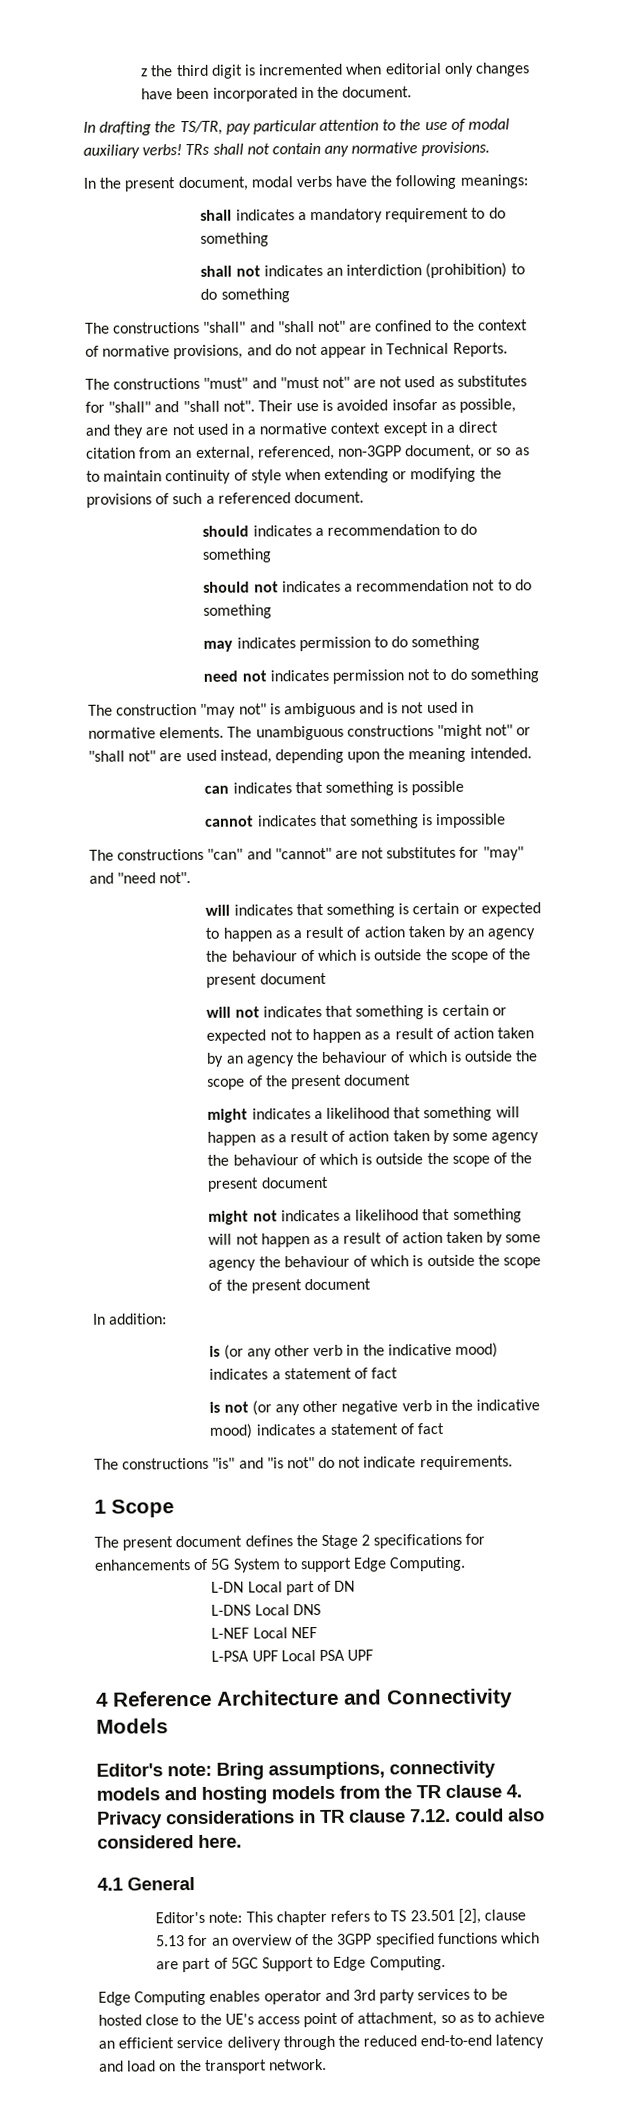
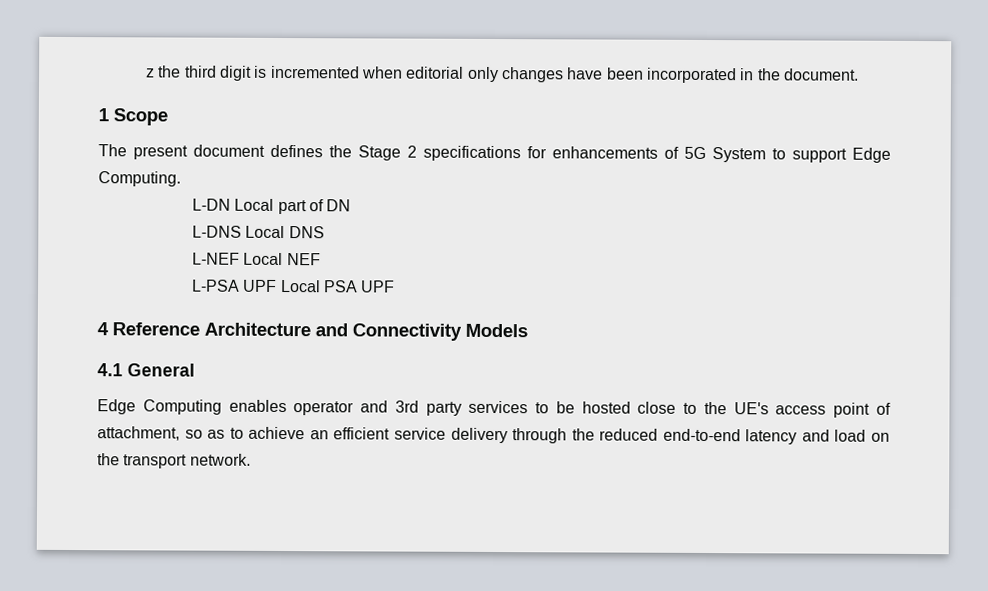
[83,118,511,136] [83,141,491,159] [83,174,528,192] [200,207,506,224] [200,232,270,247] [200,262,525,279] [200,288,290,303] [85,319,528,334] [85,342,508,360] [85,375,527,390] [85,398,517,413] [85,421,499,439] [86,444,530,461] [86,467,502,485] [86,491,364,508] [202,523,478,537] [202,548,272,563] [203,579,532,593] [203,604,273,619] [203,635,481,652] [203,668,539,684] [88,701,474,718] [88,724,532,741] [88,747,532,764] [204,780,465,796] [205,813,507,829] [89,846,524,861] [89,871,192,884] [205,902,541,918] [205,925,537,942] [206,948,532,963] [206,972,327,988] [206,1004,507,1020] [206,1027,535,1044] [206,1050,538,1067] [207,1074,412,1090] [207,1106,520,1123] [207,1129,540,1146] [207,1152,533,1167] [207,1176,329,1192] [208,1208,522,1225] [208,1231,542,1248] [208,1254,541,1271] [208,1278,371,1294] [93,1313,168,1325] [209,1342,498,1360] [209,1367,399,1380] [209,1399,541,1416] [209,1422,445,1439] [94,1455,513,1471] // In drafting the TS/TR, pay particular attention to the use of modal auxiliary verbs! TRs shall not contain any normative provisions. // In the present document, modal verbs have the following meanings: // shall indicates a mandatory requirement to do something // shall not indicates an interdiction (prohibition) to do something // The constructions "shall" and "shall not" are confined to the context of normative provisions, and do not appear in Technical Reports. // The constructions "must" and "must not" are not used as substitutes for "shall" and "shall not". Their use is avoided insofar as possible, and they are not used in a normative context except in a direct citation from an external, referenced, non-3GPP document, or so as to maintain continuity of style when extending or modifying the provisions of such a referenced document. // should indicates a recommendation to do something // should not indicates a recommendation not to do something // may indicates permission to do something // need not indicates permission not to do something // The construction "may not" is ambiguous and is not used in normative elements. The unambiguous constructions "might not" or "shall not" are used instead, depending upon the meaning intended. // can indicates that something is possible // cannot indicates that something is impossible // The constructions "can" and "cannot" are not substitutes for "may" and "need not". // will indicates that something is certain or expected to happen as a result of action taken by an agency the behaviour of which is outside the scope of the present document // will not indicates that something is certain or expected not to happen as a result of action taken by an agency the behaviour of which is outside the scope of the present document // might indicates a likelihood that something will happen as a result of action taken by some agency the behaviour of which is outside the scope of the present document // might not indicates a likelihood that something will not happen as a result of action taken by some agency the behaviour of which is outside the scope of the present document // In addition: // is (or any other verb in the indicative mood) indicates a statement of fact // is not (or any other negative verb in the indicative mood) indicates a statement of fact // The constructions "is" and "is not" do not indicate requirements. -> (859, 74) none
[96,1760,496,1780] [96,1784,522,1804] [97,1808,545,1829] [97,1834,242,1849] [97,1877,195,1891] [155,1908,526,1926] [156,1932,540,1948] [156,1955,446,1973] Editor's note: Bring assumptions, connectivity models and hosting models from the TR clause 4. Privacy considerations in TR clause 7.12. could also considered here. // 4.1 General // Editor's note: This chapter refers to TS 23.501 [2], clause 5.13 for an overview of the 3GPP specified functions which are part of 5GC Support to Edge Computing. -> [97,363,195,377] 4.1 General

